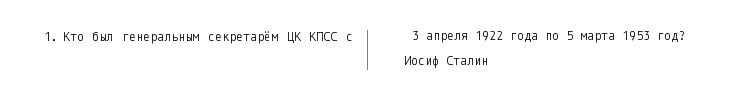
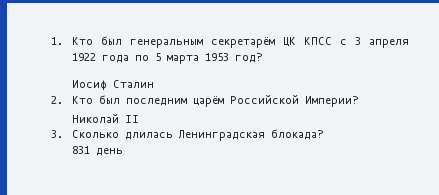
(489, 60) none -> [50,94,359,107] [71,113,139,124] [50,129,324,141] [71,146,123,156] // 2. Кто был последним царём Российской Империи? // Николай II // 3. Сколько длилась Ленинградская блокада? // 831 день

